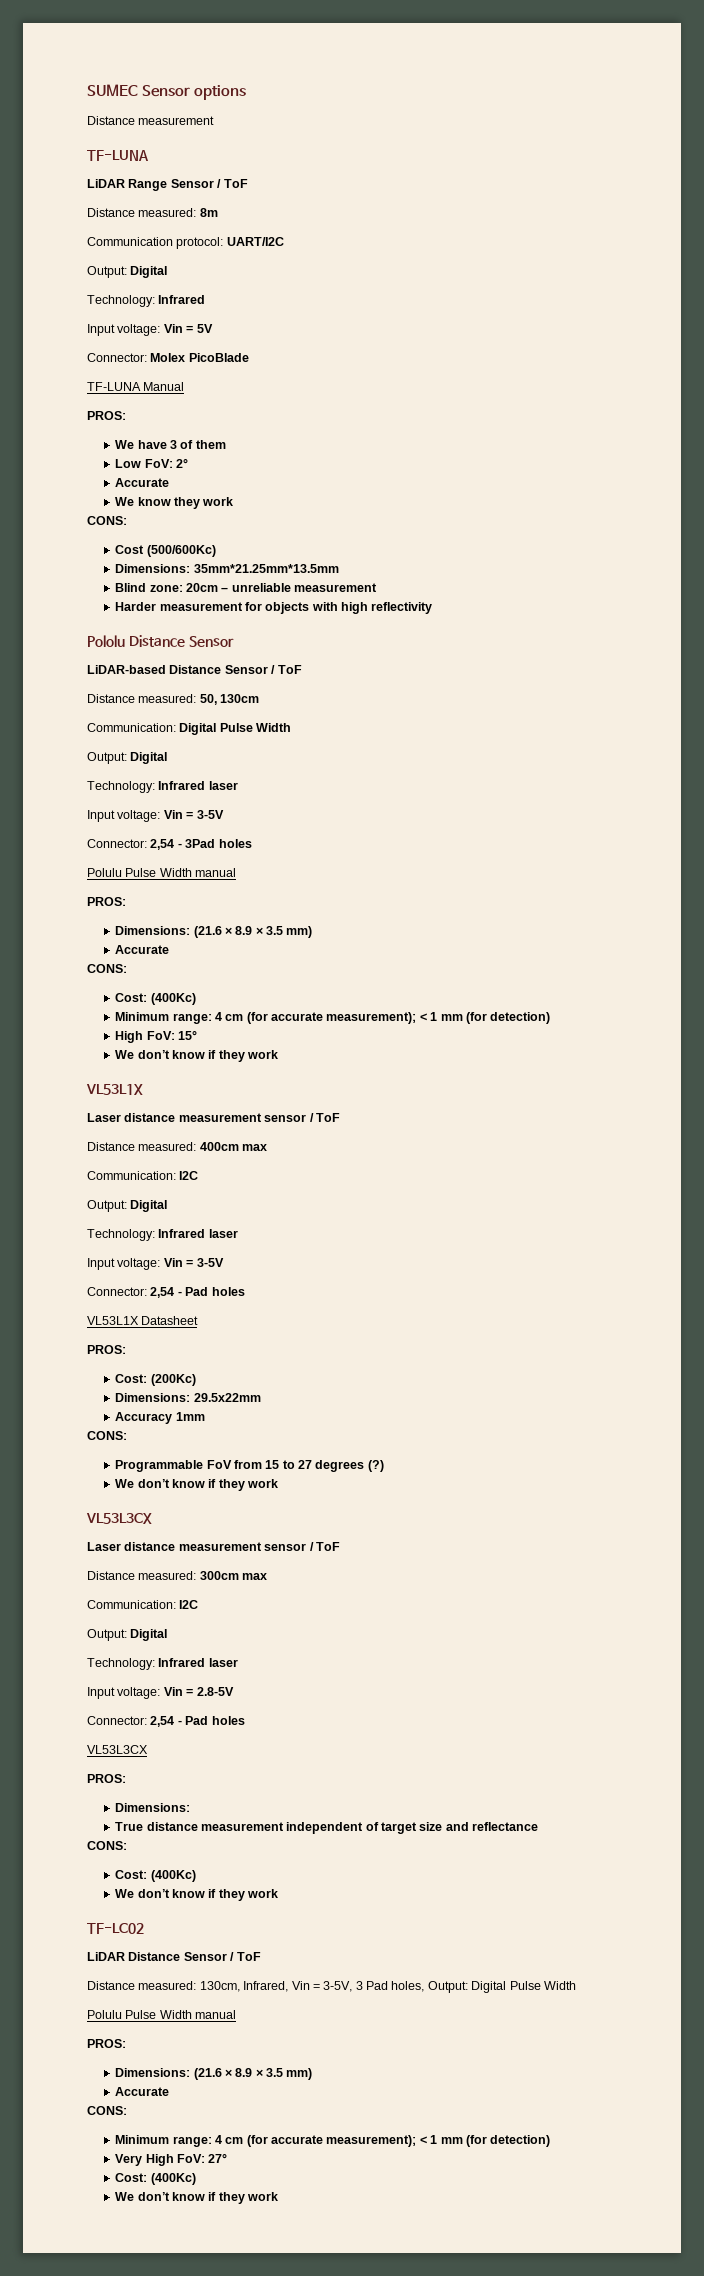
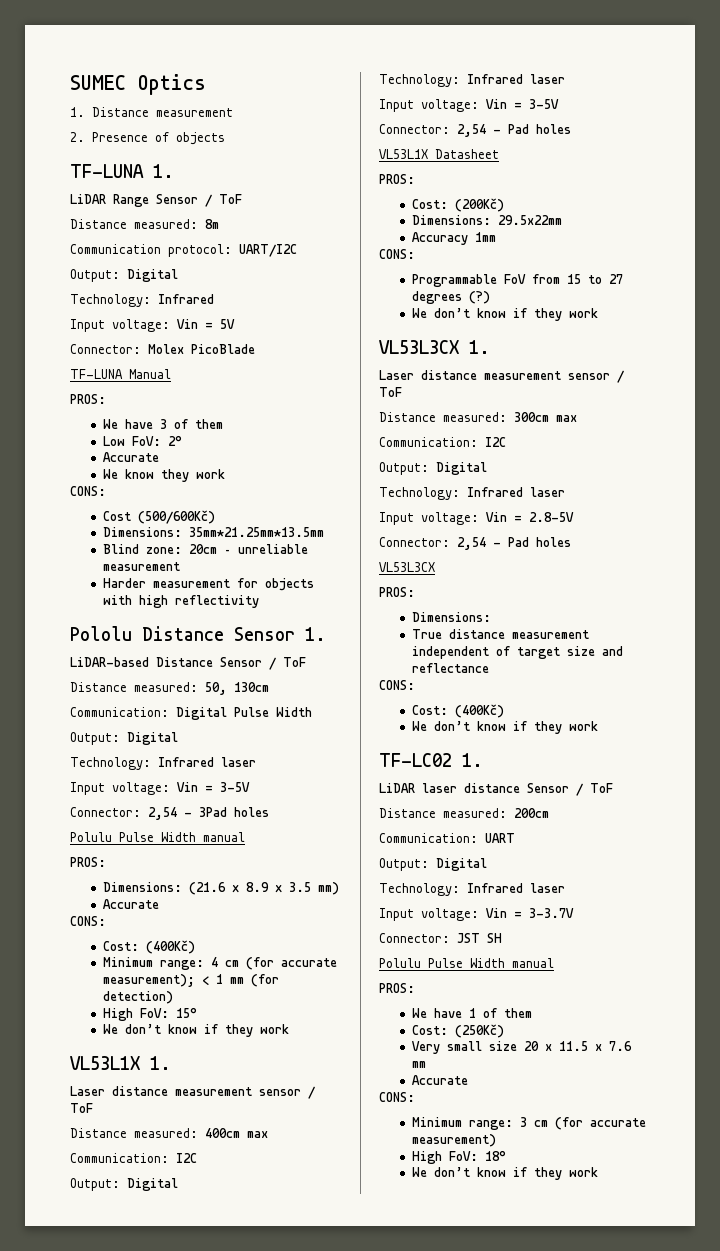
[141,85,246,100] Sensor options // -> [138,74,206,95] [70,107,85,117] Optics // 1.
[87,150,149,161] // TF-LUNA -> [70,132,225,145] [70,164,174,178] // 2. Presence of objects // TF-LUNA 1.
[146,545,216,557] (500/600Kc) -> [137,510,215,524] (500/600Kč)
(234, 641) none -> [305,627,326,641] 1.
[150,993,196,1005] (400Kc) -> [145,940,195,954] (400Kč)
(143, 1089) none -> [150,1056,171,1070] 1.
[150,1374,196,1386] (200Kc) -> [454,198,504,212] (200Kč)
(152, 1518) none -> [469,340,490,354] 1.
[150,1870,196,1882] (400Kc) -> [454,704,504,718] (400Kč)
[87,1952,261,1961] [87,1981,576,1993] [87,2010,237,2019] [87,2039,126,2048] [115,2068,313,2080] // LiDAR Distance Sensor / ToF // Distance measured: 130cm, Infrared, Vin = 3-5V, 3 Pad holes, Output: Digital Pulse Width // Polulu Pulse Width manual // PROS: // Dimensions: (21.6 × 8.9 × 3.5 mm) -> [462,753,483,767] [379,783,613,796] [379,808,549,818] [379,833,515,843] [379,858,487,871] [379,883,565,896] [379,908,574,921] [379,933,502,943] [379,958,554,968] [379,983,415,993] [411,1008,532,1018] [411,1024,504,1038] [411,1041,632,1054] [411,1061,426,1068] 1. // LiDAR laser distance Sensor / ToF // Distance measured: 200cm // Communication: UART // Output: Digital // Technology: Infrared laser // Input voltage: Vin = 3-3.7V // Connector: JST SH // Polulu Pulse Width manual // PROS: // We have 1 of them // Cost: (250Kč) // Very small size 20 x 11.5 x 7.6 mm
[214,2135,551,2147] [115,2153,228,2166] [115,2173,196,2185] 4 cm (for accurate measurement); < 1 mm (for detection) // Very High FoV: 27° // Cost: (400Kc) -> [519,1117,646,1130] [411,1134,496,1147] [411,1150,506,1164] 3 cm (for accurate measurement) // High FoV: 18°

